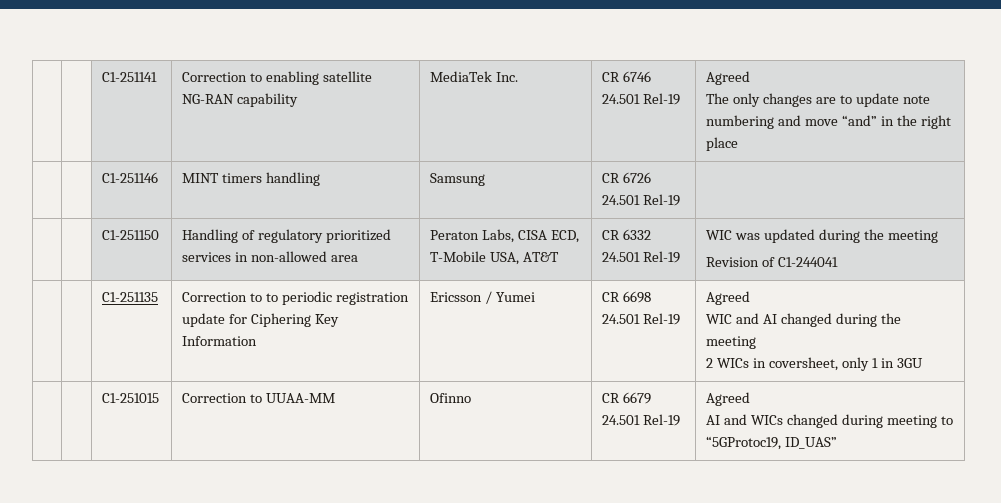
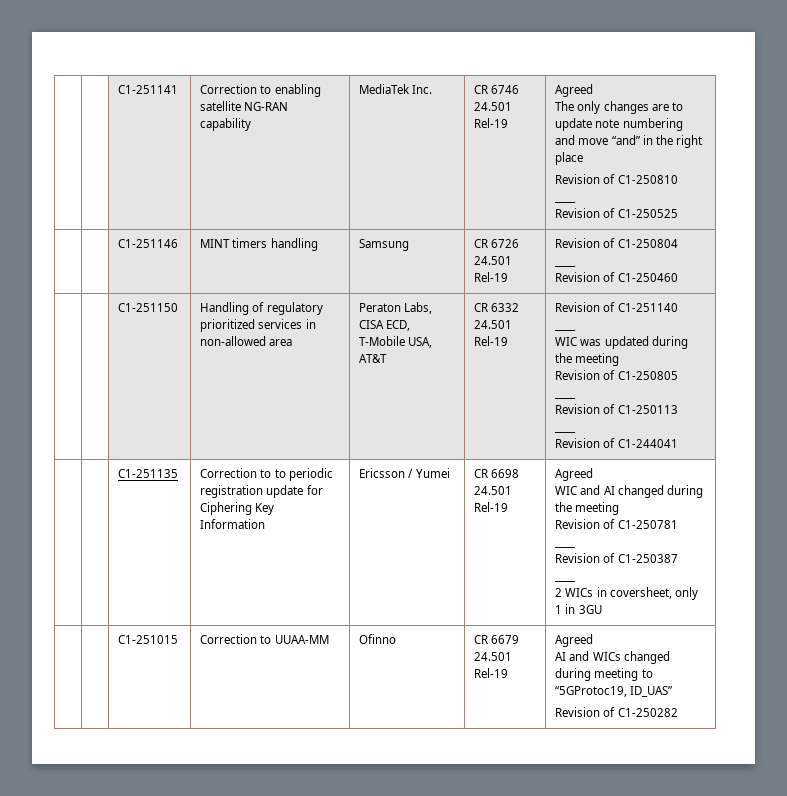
(739, 144) none -> [555,174,678,184] [554,201,577,203] [555,208,678,218] // Revision of C1-250810 // ____ // Revision of C1-250525
(681, 200) none -> [555,238,678,248] [554,265,577,267] [555,272,678,282] Revision of C1-250804 // ____ // Revision of C1-250460
(681, 257) none -> [555,302,678,312] [554,329,577,331] Revision of C1-251140 // ____ //
(938, 236) none -> [555,370,678,380] [554,397,577,399] [555,404,678,414] [554,431,577,433] // Revision of C1-250805 // ____ // Revision of C1-250113 // ____
(757, 342) none -> [555,519,678,529] [554,546,577,548] [555,553,678,563] [554,580,577,582] // Revision of C1-250781 // ____ // Revision of C1-250387 // ____
(838, 443) none -> [555,707,678,717] // Revision of C1-250282

